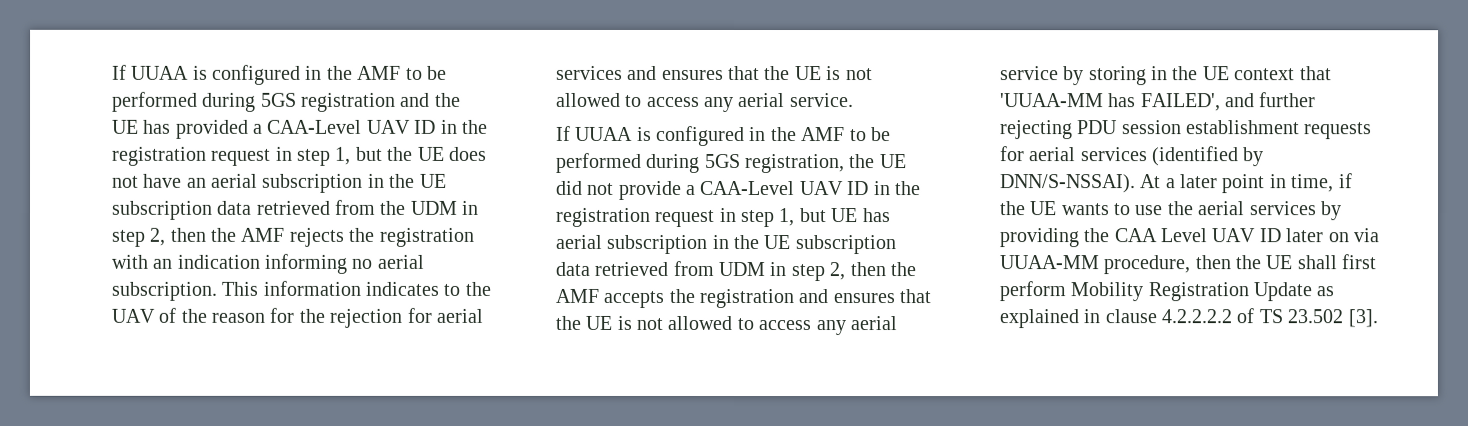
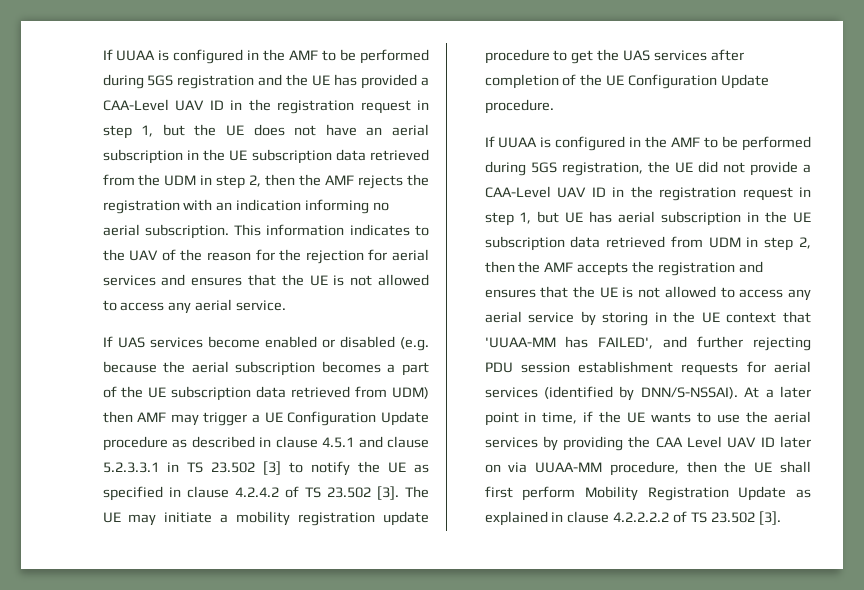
(854, 100) none -> [102,336,430,351] [102,361,429,376] [102,386,429,401] [102,411,430,426] [102,436,429,451] [102,461,429,476] [102,486,429,501] [102,511,429,526] [484,49,744,64] [484,74,770,89] [484,99,554,114] // If UAS services become enabled or disabled (e.g. because the aerial subscription becomes a part of the UE subscription data retrieved from UDM) then AMF may trigger a UE Configuration Update procedure as described in clause 4.5.1 and clause 5.2.3.3.1 in TS 23.502 [3] to notify the UE as specified in clause 4.2.4.2 of TS 23.502 [3]. The UE may initiate a mobility registration update procedure to get the UAS services after completion of the UE Configuration Update procedure.

